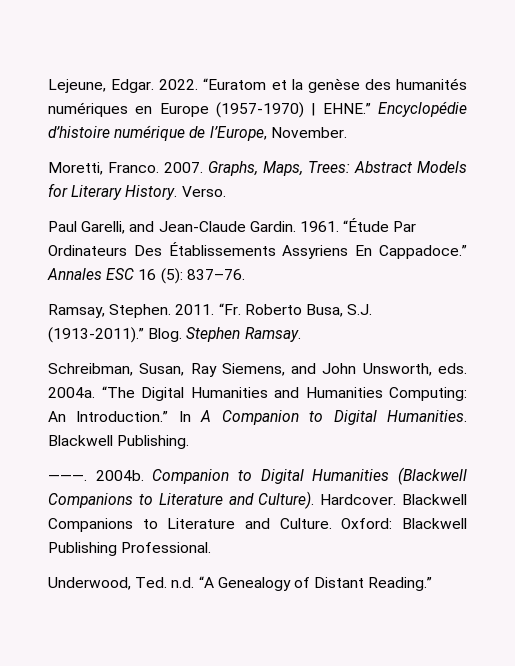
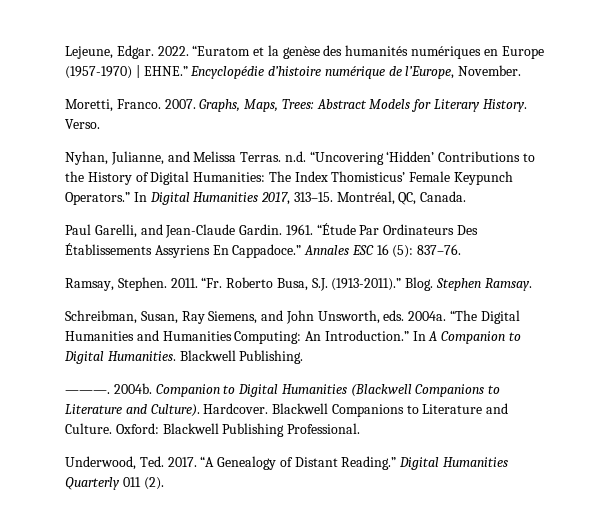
(226, 191) none -> [65,151,536,165] [65,171,514,185] [65,191,467,205] // Nyhan, Julianne, and Melissa Terras. n.d. “Uncovering ‘Hidden’ Contributions to the History of Digital Humanities: The Index Thomisticus’ Female Keypunch Operators.” In Digital Humanities 2017, 313–15. Montréal, QC, Canada.
[171,577,195,588] n.d. -> [167,457,197,467] 2017.
(433, 584) none -> [399,457,509,470] [65,477,164,490] Digital Humanities Quarterly 011 (2).

